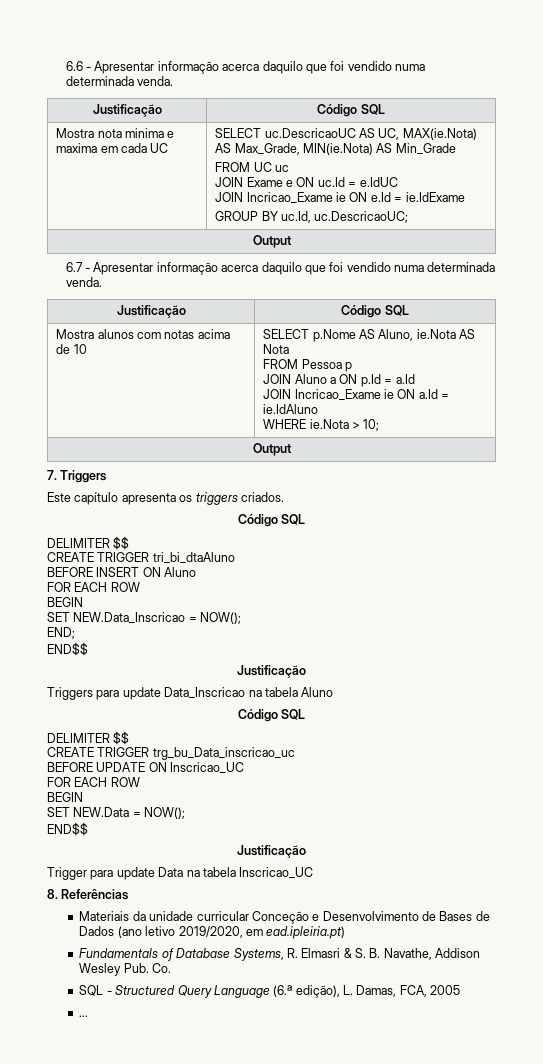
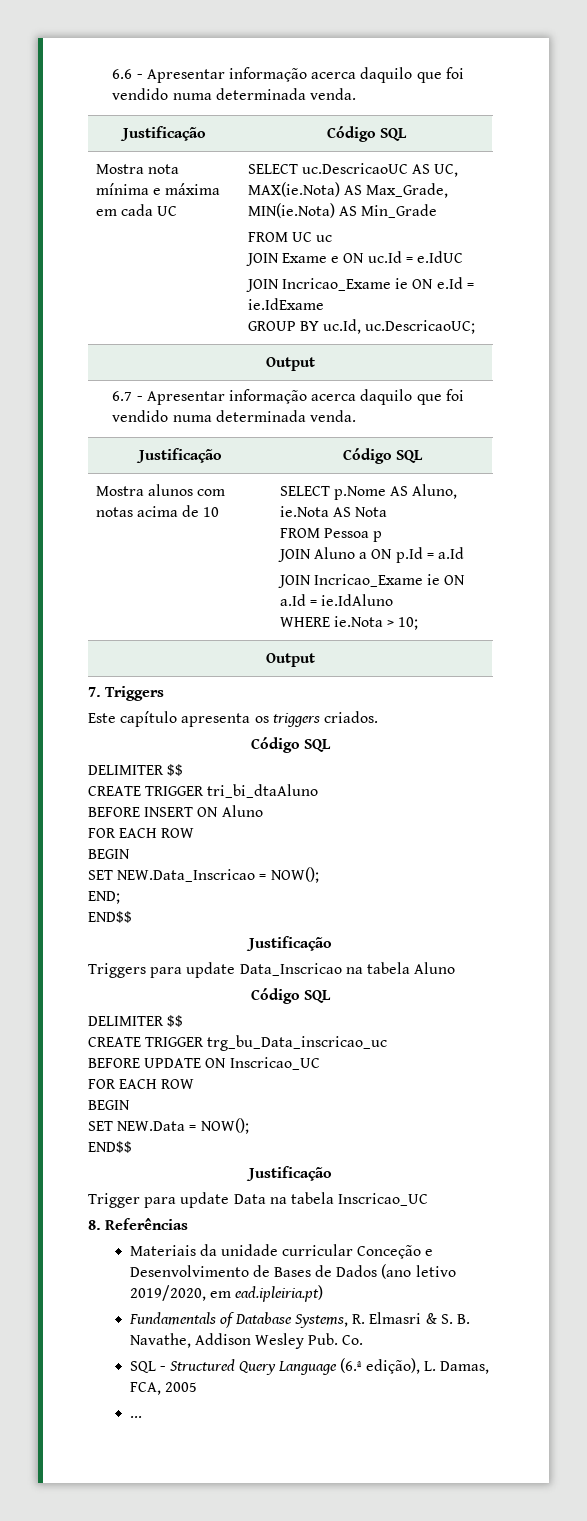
[125,128,175,138] [56,143,98,153] minima e maxima -> [95,183,221,195] mínima e máxima

